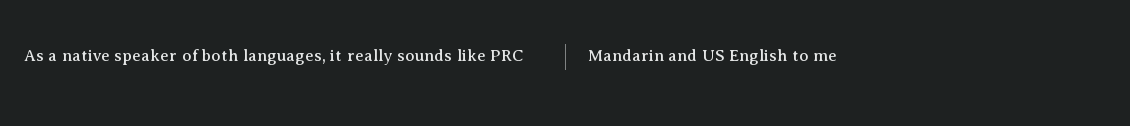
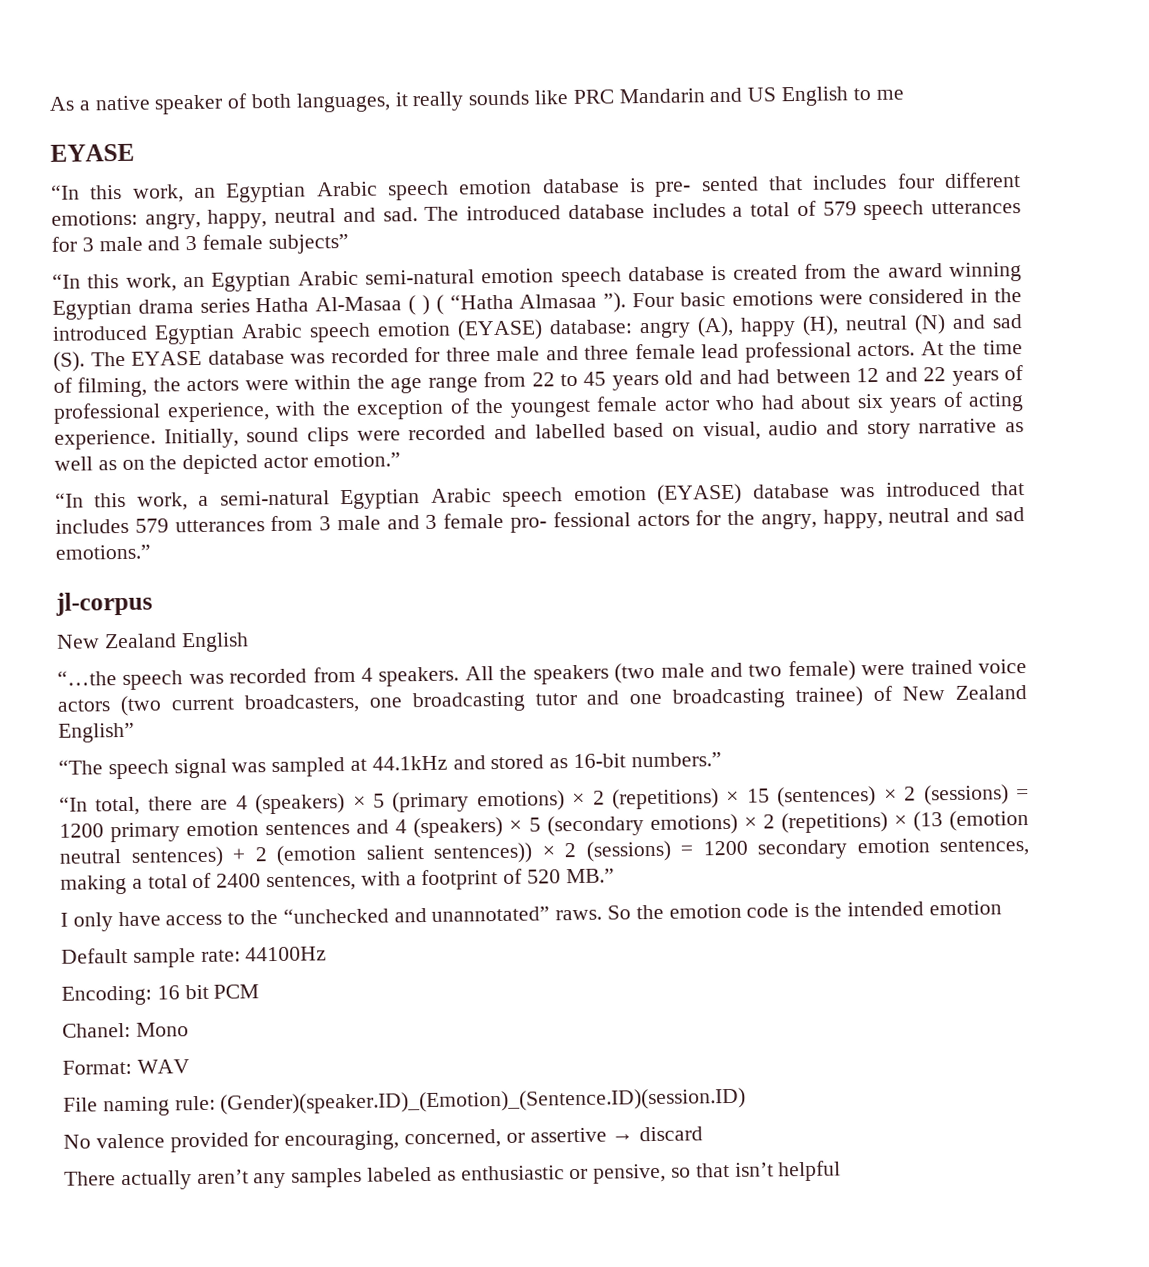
(838, 57) none -> [50,143,135,162] [51,172,1022,203] [51,200,1022,230] [51,233,349,255] [52,262,1023,292] [52,288,1023,320] [52,314,1022,345] [53,340,1023,372] [53,365,1025,398] [53,391,1024,424] [54,418,1024,450] [54,452,401,475] [55,481,1025,511] [55,507,1026,534] [55,544,151,560] [55,591,153,616] [56,632,249,653] [57,659,1027,690] [57,685,1027,717] [58,722,135,743] [58,752,722,780] [59,784,1030,816] [59,809,1029,843] [59,838,1029,868] [60,868,615,895] [60,900,1002,932] [61,946,328,968] [61,984,260,1006] [62,1022,189,1038] [62,1059,190,1075] [63,1087,747,1117] [63,1126,704,1153] [64,1160,842,1191] // EYASE // “In this work, an Egyptian Arabic speech emotion database is pre- sented that includes four different emotions: angry, happy, neutral and sad. The introduced database includes a total of 579 speech utterances for 3 male and 3 female subjects” // “In this work, an Egyptian Arabic semi-natural emotion speech database is created from the award winning Egyptian drama series Hatha Al-Masaa ( ) ( “Hatha Almasaa ”). Four basic emotions were considered in the introduced Egyptian Arabic speech emotion (EYASE) database: angry (A), happy (H), neutral (N) and sad (S). The EYASE database was recorded for three male and three female lead professional actors. At the time of filming, the actors were within the age range from 22 to 45 years old and had between 12 and 22 years of professional experience, with the exception of the youngest female actor who had about six years of acting experience. Initially, sound clips were recorded and labelled based on visual, audio and story narrative as well as on the depicted actor emotion.” // “In this work, a semi-natural Egyptian Arabic speech emotion (EYASE) database was introduced that includes 579 utterances from 3 male and 3 female pro- fessional actors for the angry, happy, neutral and sad emotions.” // jl-corpus // New Zealand English // “…the speech was recorded from 4 speakers. All the speakers (two male and two female) were trained voice actors (two current broadcasters, one broadcasting tutor and one broadcasting trainee) of New Zealand English” // “The speech signal was sampled at 44.1kHz and stored as 16-bit numbers.” // “In total, there are 4 (speakers) × 5 (primary emotions) × 2 (repetitions) × 15 (sentences) × 2 (sessions) = 1200 primary emotion sentences and 4 (speakers) × 5 (secondary emotions) × 2 (repetitions) × (13 (emotion neutral sentences) + 2 (emotion salient sentences)) × 2 (sessions) = 1200 secondary emotion sentences, making a total of 2400 sentences, with a footprint of 520 MB.” // I only have access to the “unchecked and unannotated” raws. So the emotion code is the intended emotion // Default sample rate: 44100Hz // Encoding: 16 bit PCM // Chanel: Mono // Format: WAV // File naming rule: (Gender)(speaker.ID)_(Emotion)_(Sentence.ID)(session.ID) // No valence provided for encouraging, concerned, or assertive → discard // There actually aren’t any samples labeled as enthusiastic or pensive, so that isn’t helpful

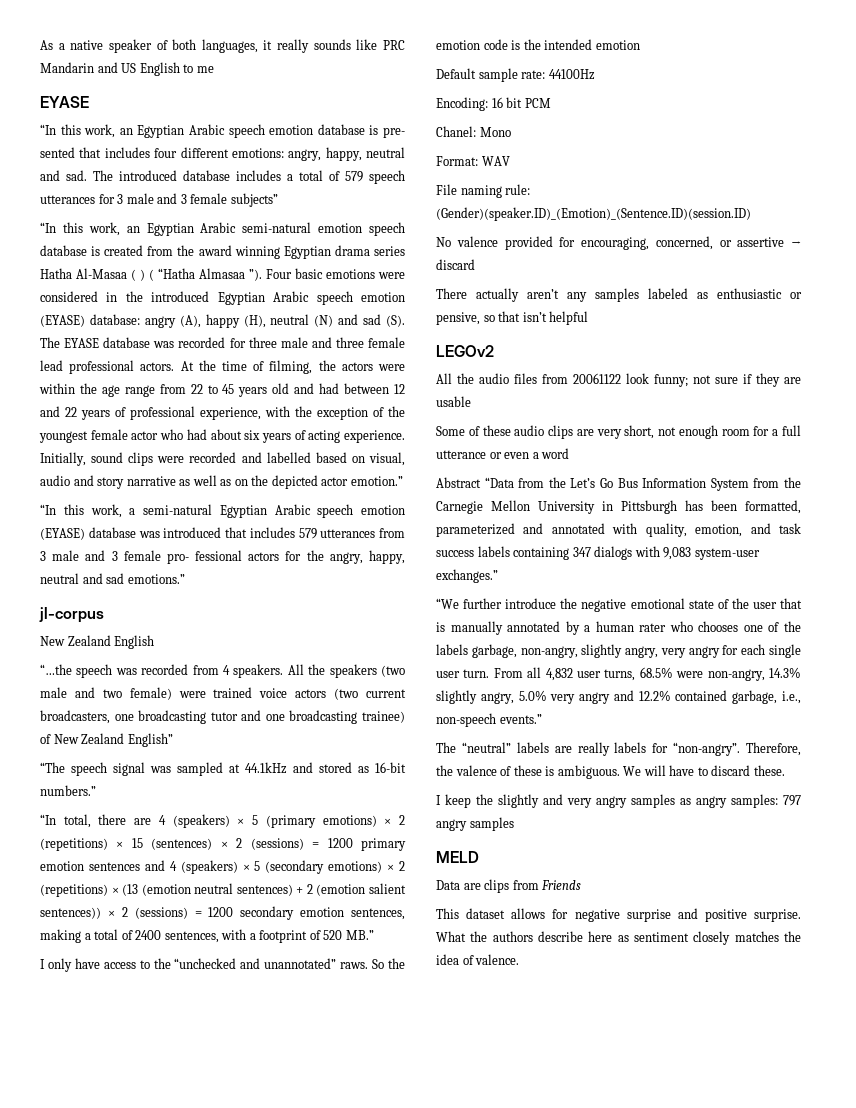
(842, 1171) none -> [436,345,494,357] [436,373,801,387] [436,396,471,407] [436,425,801,439] [436,448,570,459] [436,477,801,491] [436,500,801,514] [436,523,801,537] [436,546,760,560] [436,569,498,583] [436,598,802,612] [436,621,801,635] [436,644,801,658] [436,667,801,681] [436,690,801,704] [436,713,542,727] [436,742,801,756] [436,765,785,779] [436,794,801,808] [436,817,514,831] [436,851,479,863] [436,879,582,893] [436,908,801,922] [436,931,801,945] [436,954,520,965] // LEGOv2 // All the audio files from 20061122 look funny; not sure if they are usable // Some of these audio clips are very short, not enough room for a full utterance or even a word // Abstract “Data from the Let’s Go Bus Information System from the Carnegie Mellon University in Pittsburgh has been formatted, parameterized and annotated with quality, emotion, and task success labels containing 347 dialogs with 9,083 system-user exchanges.” // “We further introduce the negative emotional state of the user that is manually annotated by a human rater who chooses one of the labels garbage, non-angry, slightly angry, very angry for each single user turn. From all 4,832 user turns, 68.5% were non-angry, 14.3% slightly angry, 5.0% very angry and 12.2% contained garbage, i.e., non-speech events.” // The “neutral” labels are really labels for “non-angry”. Therefore, the valence of these is ambiguous. We will have to discard these. // I keep the slightly and very angry samples as angry samples: 797 angry samples // MELD // Data are clips from Friends // This dataset allows for negative surprise and positive surprise. What the authors describe here as sentiment closely matches the idea of valence.

